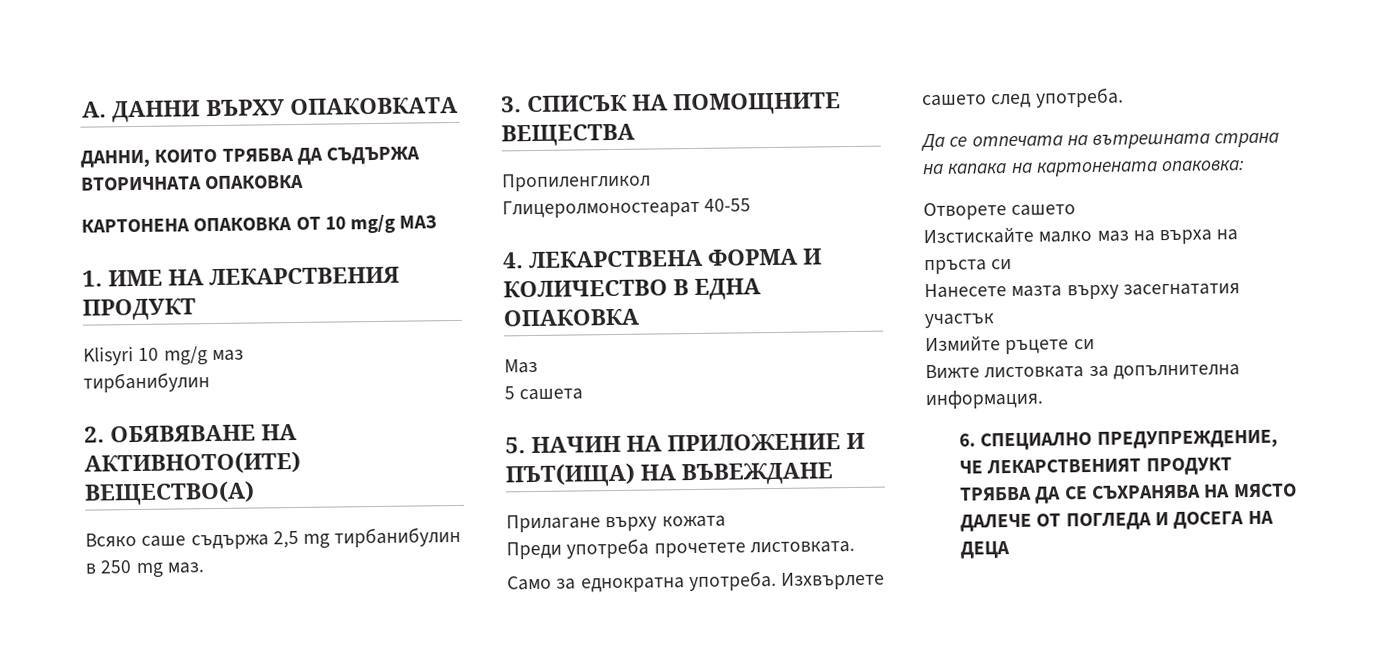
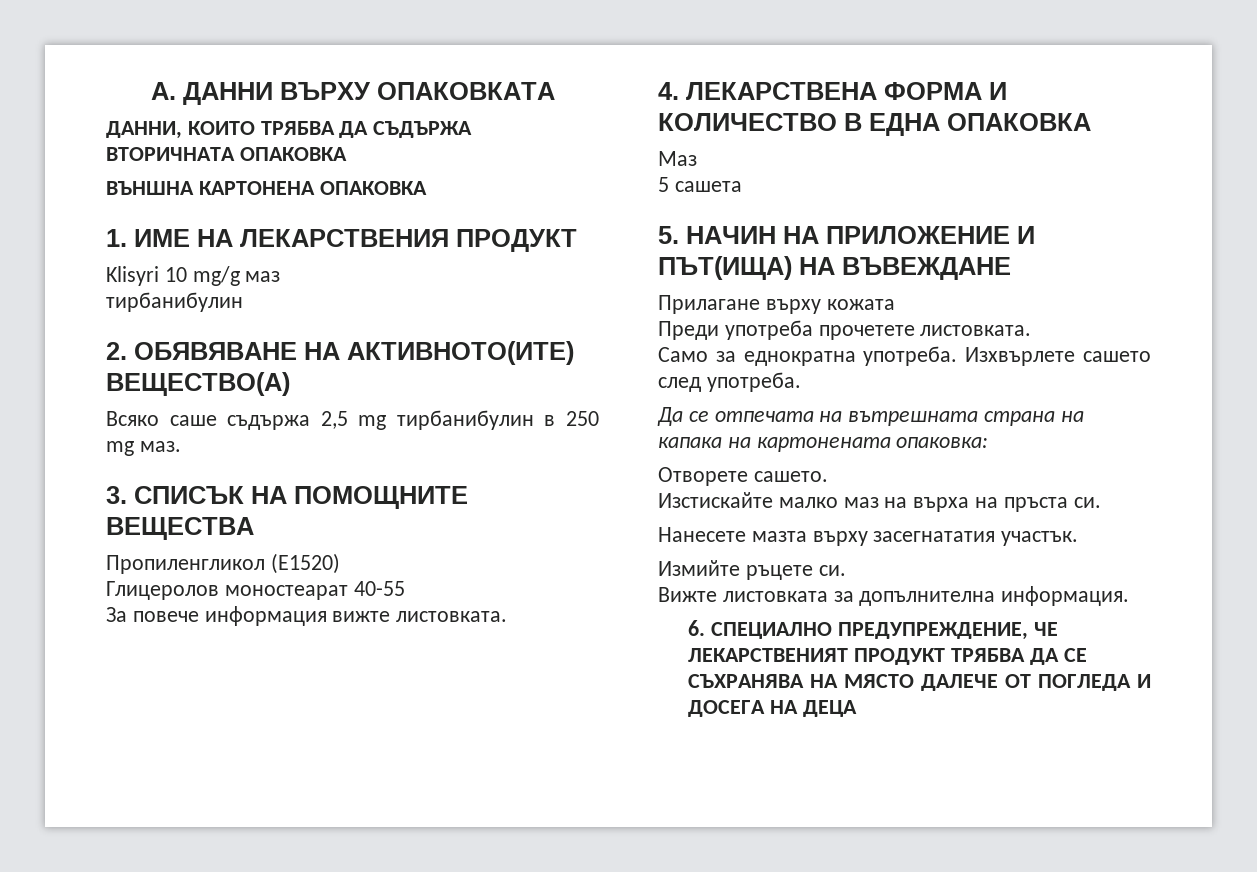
(305, 182) none -> [106,181,194,195] ВЪНШНА
[295,214,438,234] ОТ 10 mg/g МАЗ -> (427, 188) none
[502,198,752,219] // Глицеролмоностеарат 40-55 -> [270,553,340,574] [106,581,405,600] [106,606,508,626] (Е1520) // Глицеролов моностеарат 40-55 // За повече информация вижте листовката.
[1011,204,1077,216] сашето -> [753,471,828,482] сашето.
[991,258,1013,270] си -> [1073,497,1101,508] си.
[924,313,994,329] участък -> [1001,531,1079,546] участък.
[1073,338,1095,350] си -> [818,565,846,576] си.

